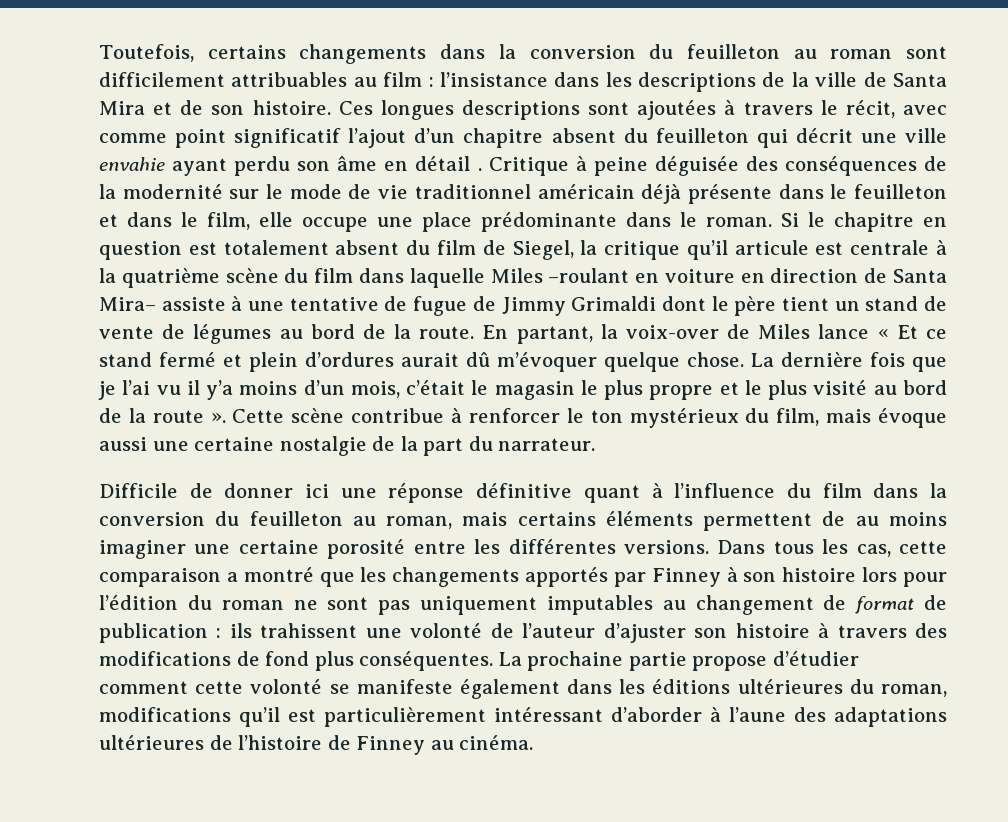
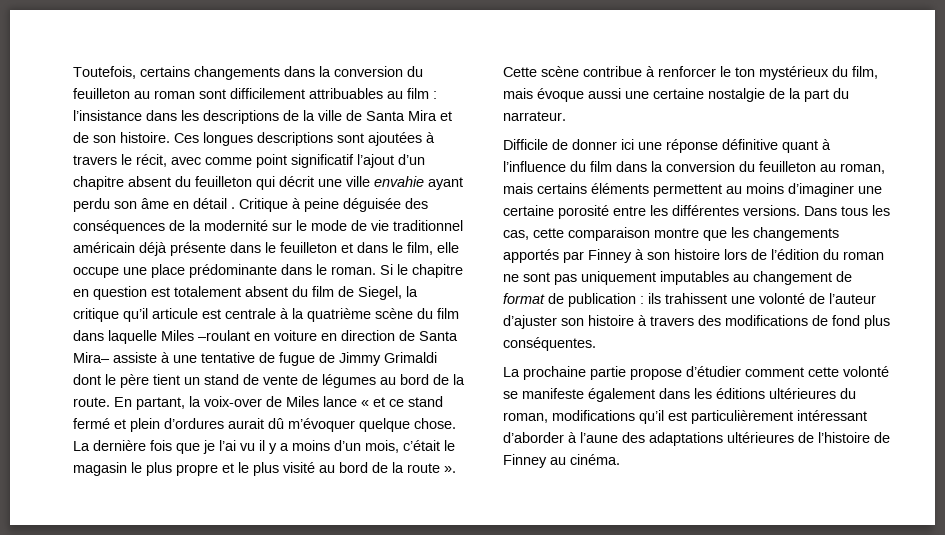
[896,325,918,339] Et -> [373,397,385,407] et
[206,380,234,400] y’a -> [269,443,289,454] y a
[822,511,846,526] de -> (722, 190) none
[99,540,186,559] imaginer -> [788,183,854,197] d’imaginer
[226,567,314,582] a montré -> [654,228,699,238] montre
[902,572,947,587] pour -> [751,249,767,260] de
(494, 661) none -> (596, 344) //

